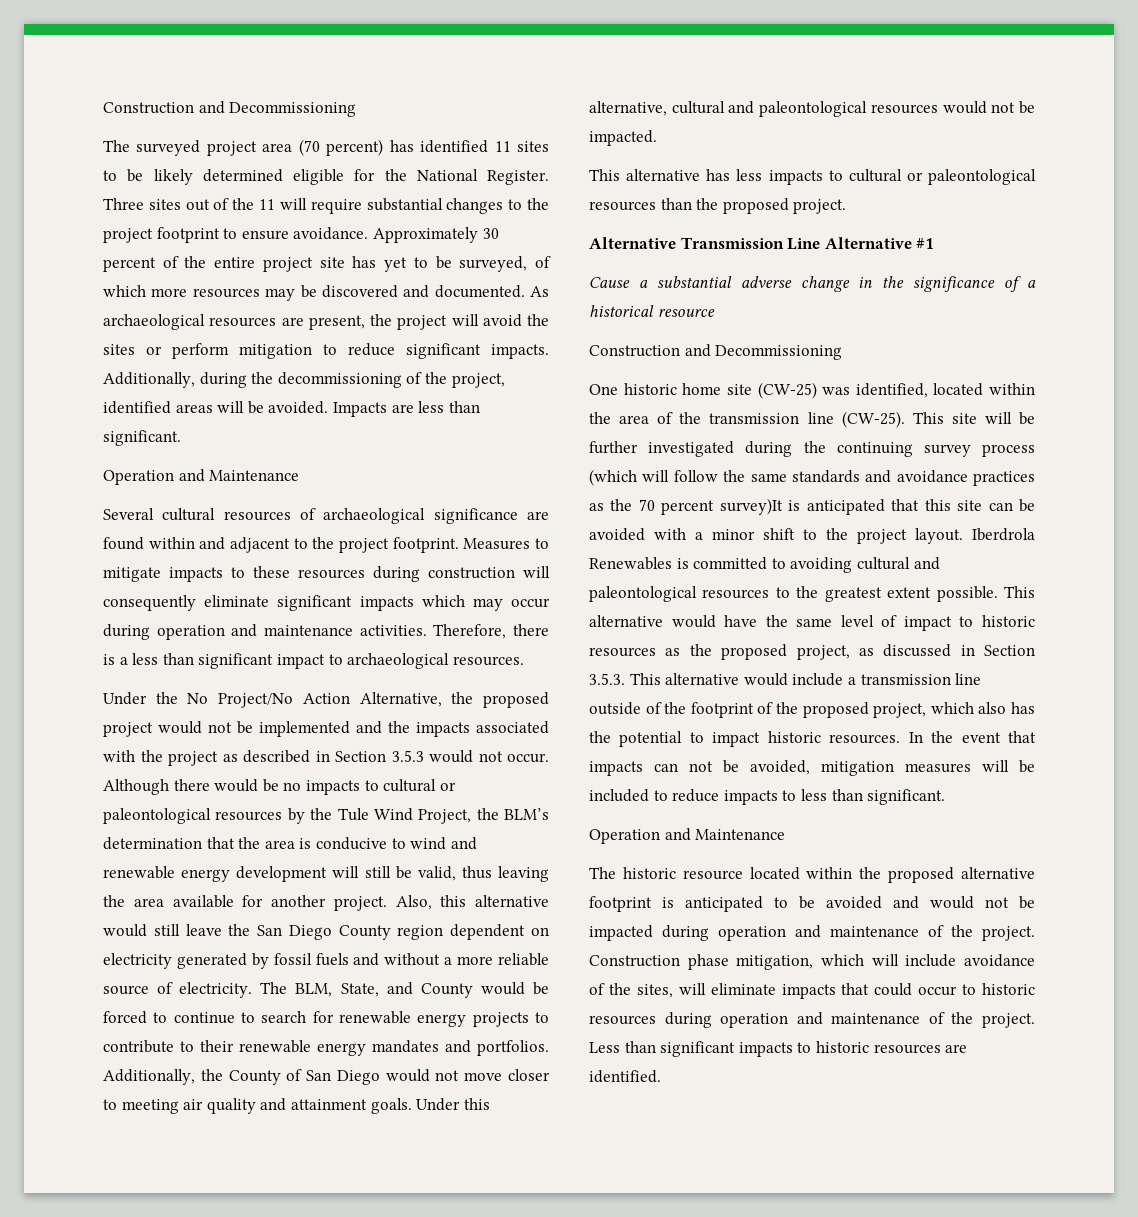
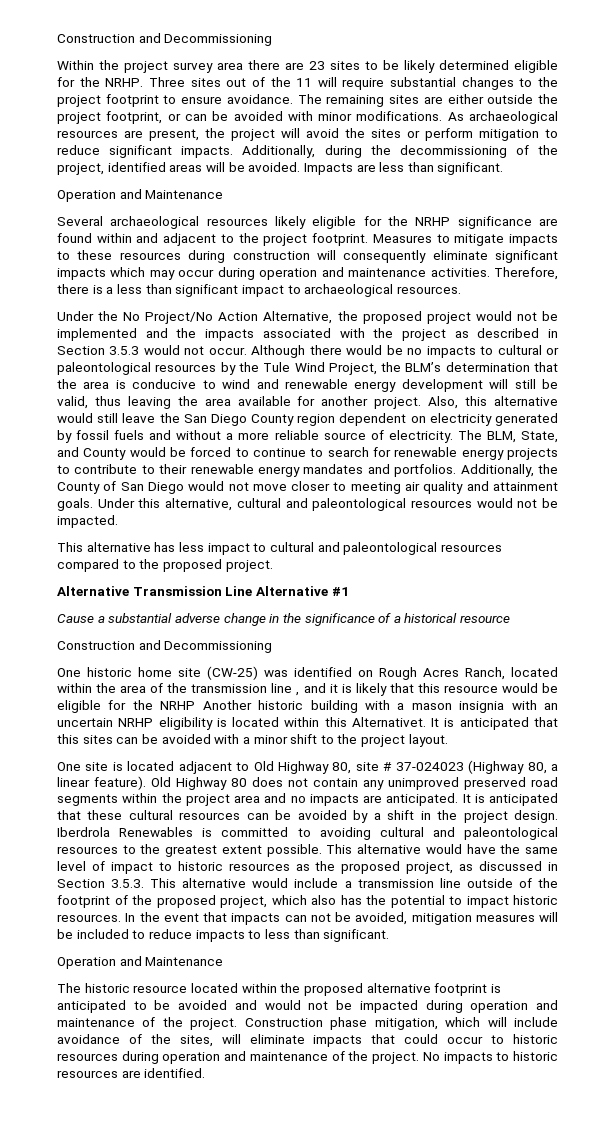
[103,101,357,117] [103,139,511,156] Construction and Decommissioning // The surveyed project area (70 percent) has identified 11 -> [57,33,273,46] [57,60,325,73] Construction and Decommissioning // Within the project survey area there are 23
[416,169,549,185] National Register. -> [105,78,144,87] NRHP.
[372,227,499,243] [103,256,551,272] [103,285,525,301] Approximately 30 percent of the entire project site has yet to be surveyed, of which more resources may be discovered and documented. -> [297,94,559,107] [57,111,443,124] The remaining sites are either outside the project footprint, or can be avoided with minor modifications.
[162,508,426,524] cultural resources of archaeological -> [110,216,451,229] archaeological resources likely eligible for the NRHP
[768,169,1036,185] [589,198,692,211] impacts to cultural or paleontological resources than -> [207,542,502,555] [57,559,136,572] impact to cultural and paleontological resources compared to
[855,383,928,398] identified, -> [294,667,505,680] identified on Rough Acres Ranch,
[841,411,1035,428] [589,441,1035,457] [589,469,1035,486] [589,498,783,515] (CW-25). This site will be further investigated during the continuing survey process (which will follow the same standards and avoidance practices as the 70 percent survey)It -> [296,683,558,696] [57,700,559,713] [57,717,440,730] , and it is likely that this resource would be eligible for the NRHP Another historic building with a mason insignia with an uncertain NRHP eligibility is located within this Alternativet. It
[957,500,983,511] site -> [82,735,113,744] sites
(963, 536) none -> [57,760,559,774] [57,776,558,790] [57,793,558,806] [57,810,558,823] // One site is located adjacent to Old Highway 80, site # 37-024023 (Highway 80, a linear feature). Old Highway 80 does not contain any unimproved preserved road segments within the project area and no impacts are anticipated. It is anticipated that these cultural resources can be avoided by a shift in the project design.
[589,1041,736,1057] Less than significant -> [422,1052,440,1061] No

